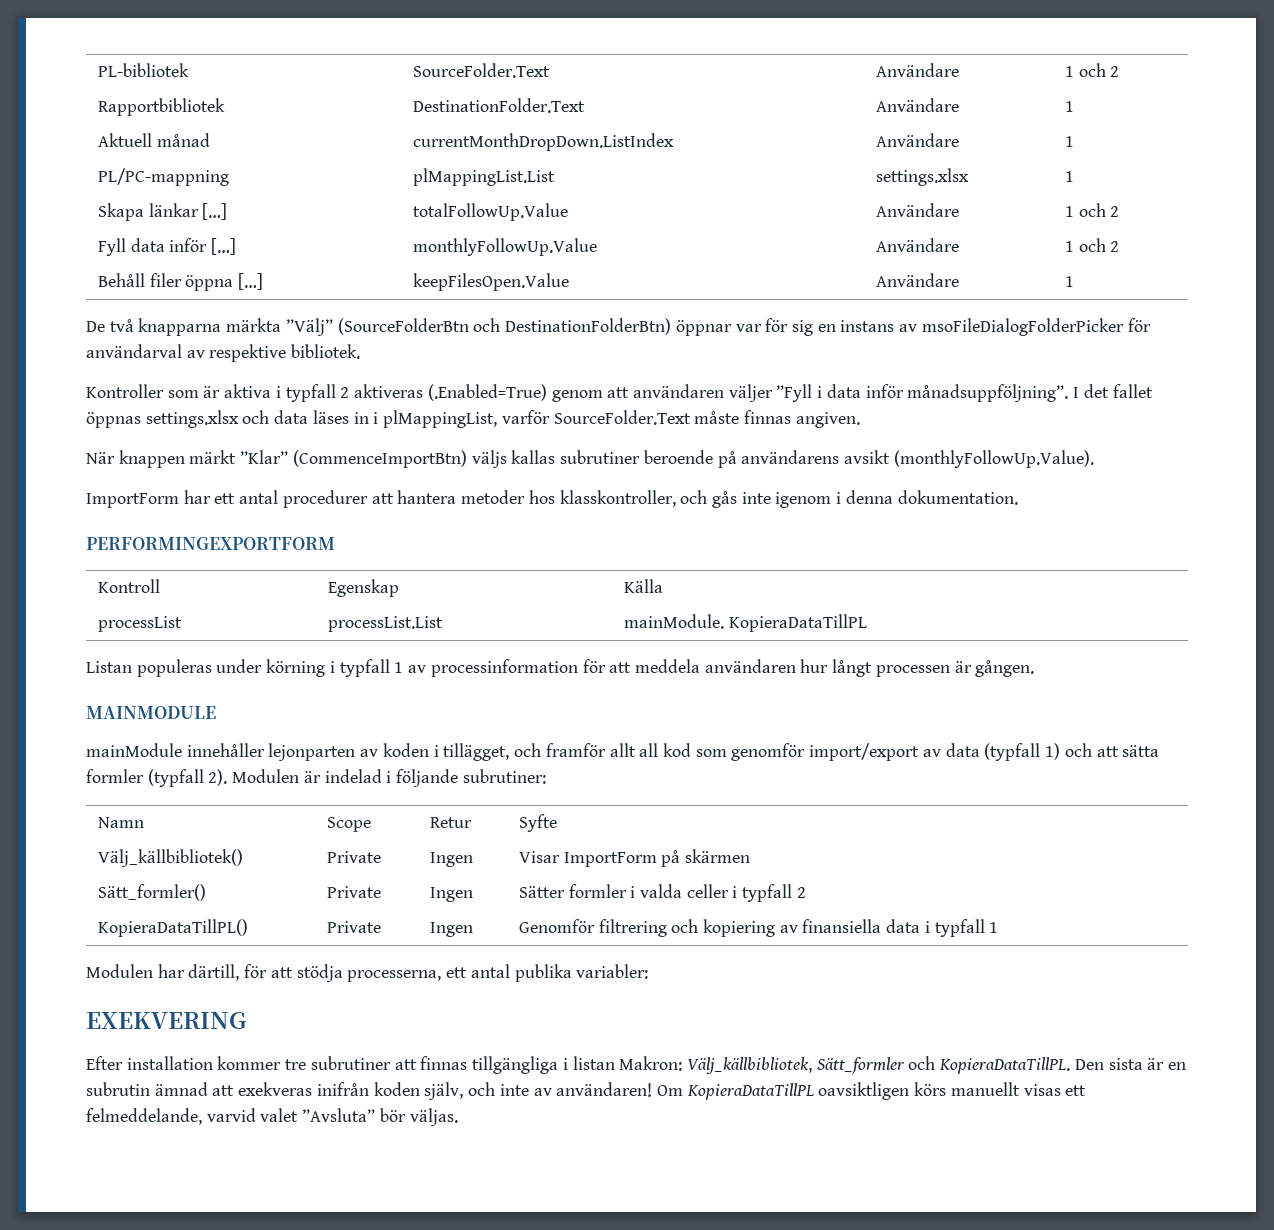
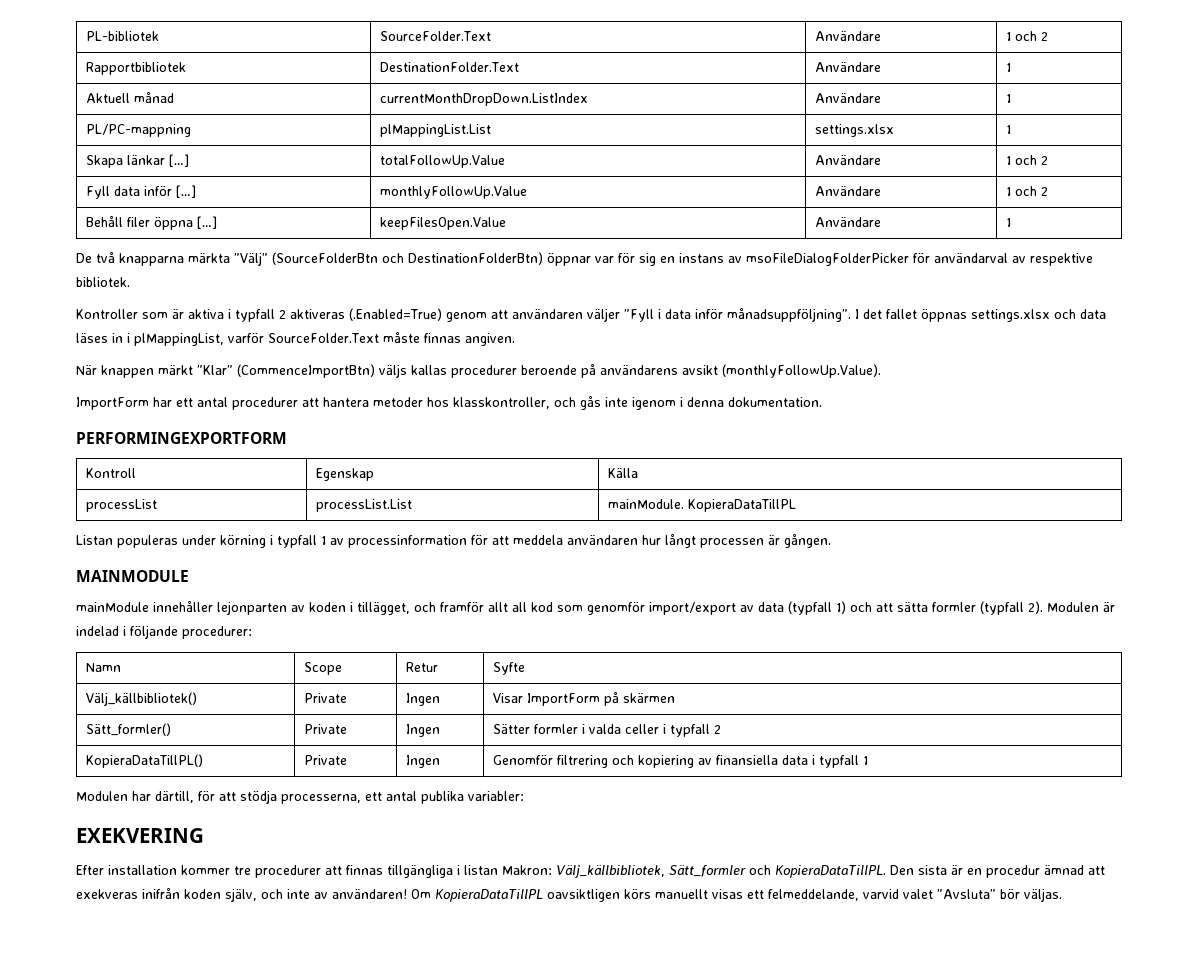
[560,450,641,464] subrutiner -> [451,365,517,378] procedurer
[462,769,546,784] subrutiner: -> [182,626,252,639] procedurer:
[310,1056,391,1070] subrutiner -> [255,865,321,878] procedurer
[86,1082,150,1096] subrutin -> [986,865,1040,878] procedur

